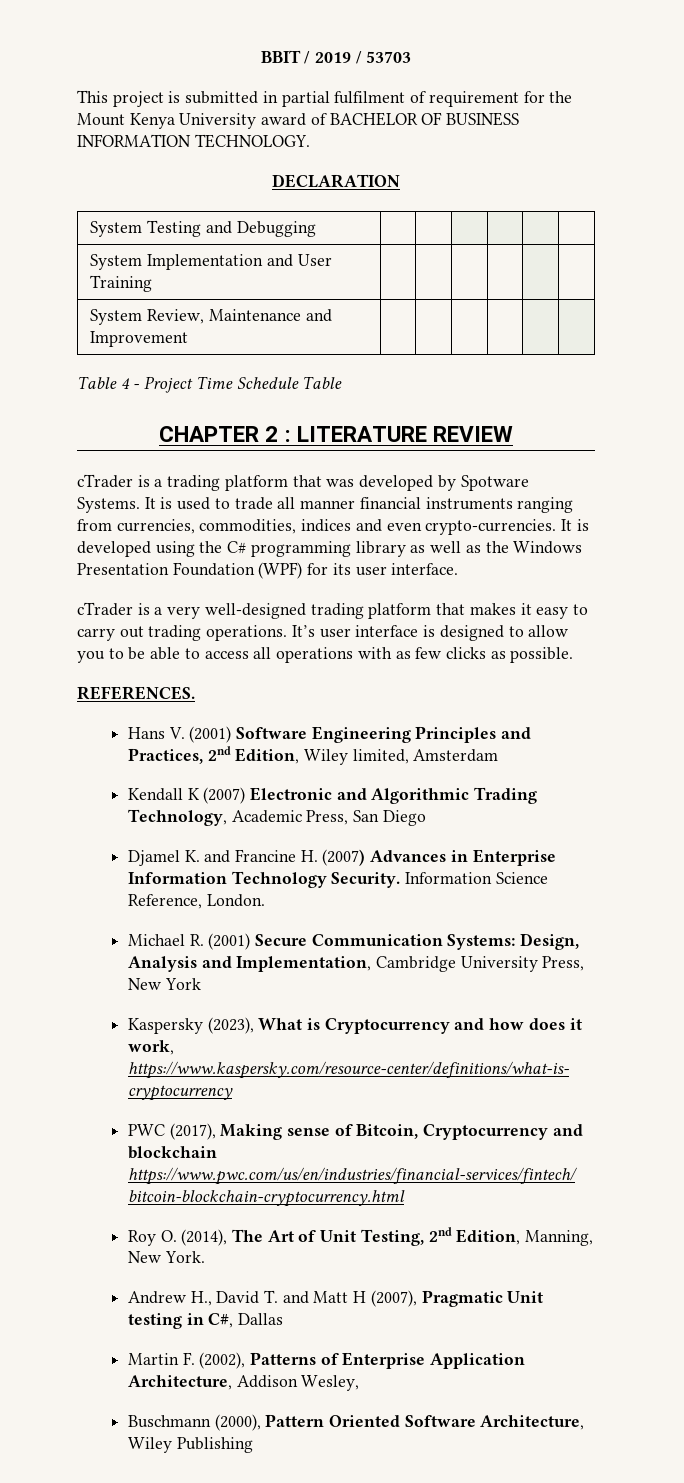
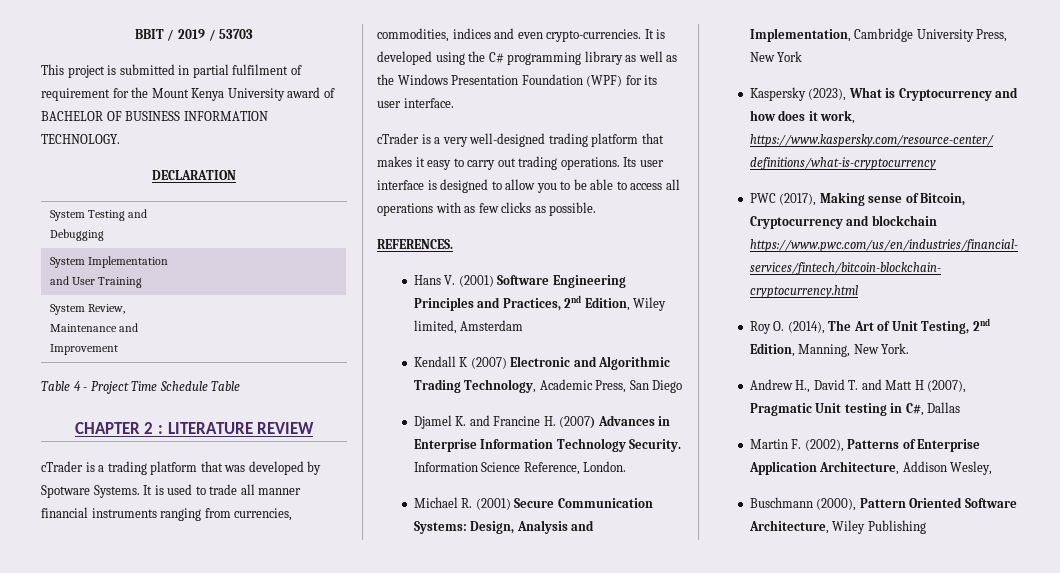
[291,625,315,637] It’s -> [623,157,637,167] Its

